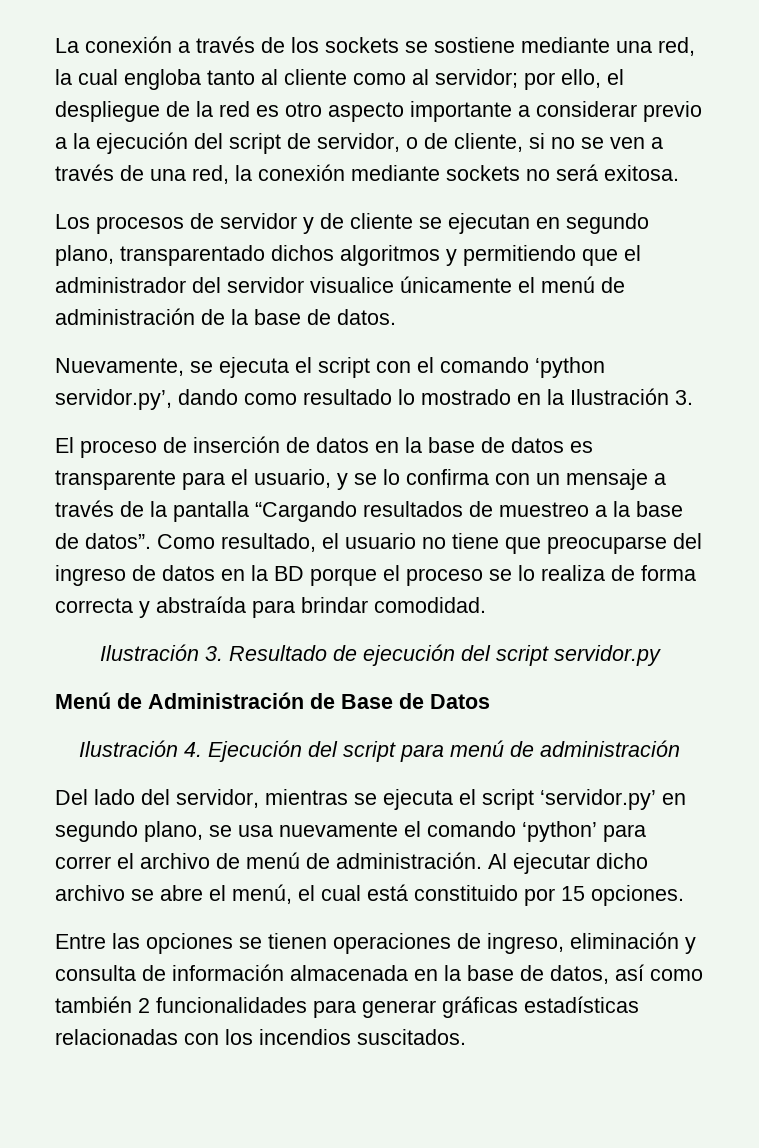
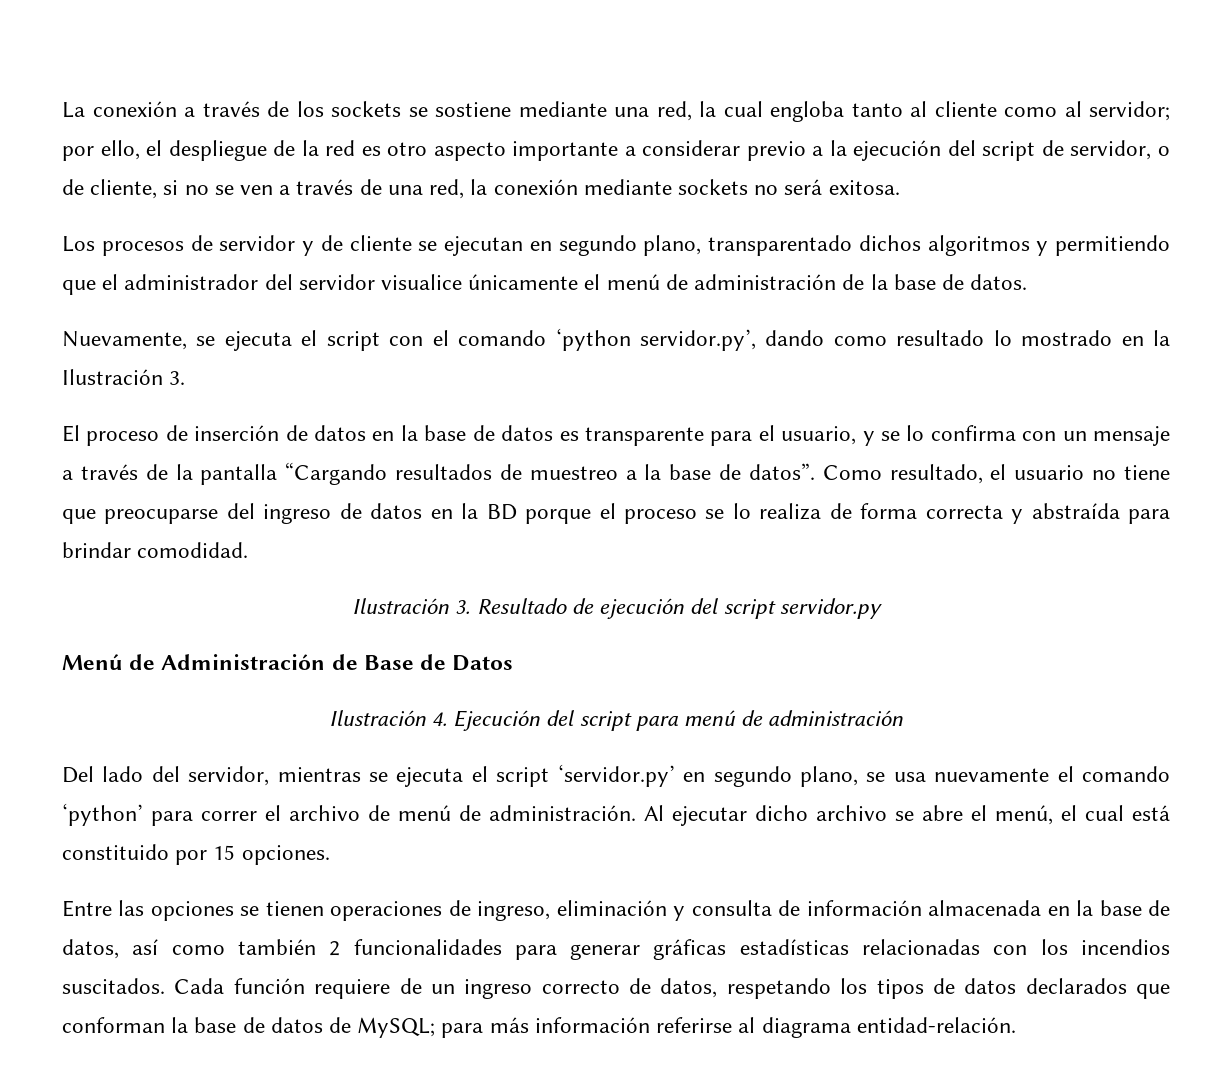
(466, 1037) none -> [174,978,1170,999] [62,1017,1016,1038] Cada función requiere de un ingreso correcto de datos, respetando los tipos de datos declarados que conforman la base de datos de MySQL; para más información referirse al diagrama entidad-relación.

